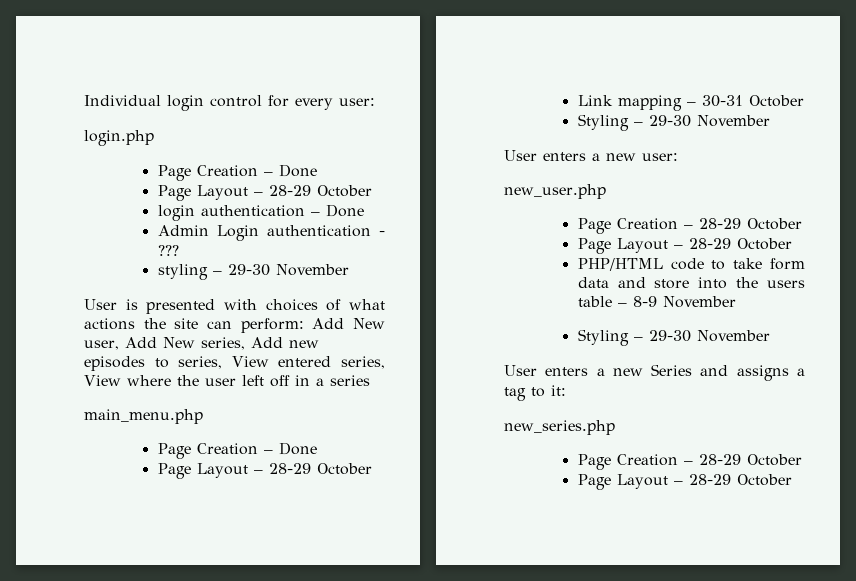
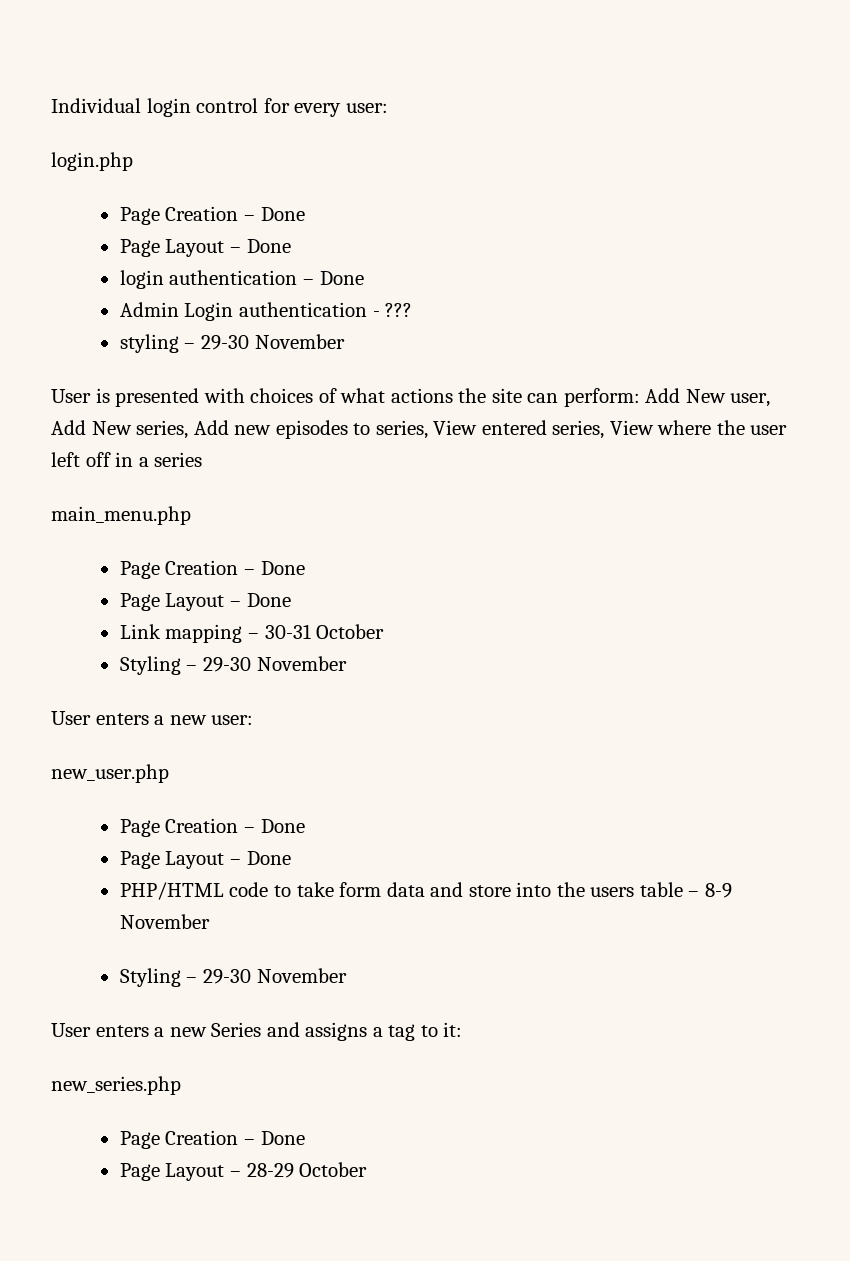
[268,185,372,197] 28-29 October -> [246,239,291,253] Done
[268,463,372,475] 28-29 October -> [246,593,291,607] Done
[698,218,802,230] [577,238,792,254] 28-29 October // Page Layout – 28-29 October -> [260,819,305,833] [119,851,291,869] Done // Page Layout – Done
[698,454,802,466] 28-29 October -> [260,1131,305,1145] Done

